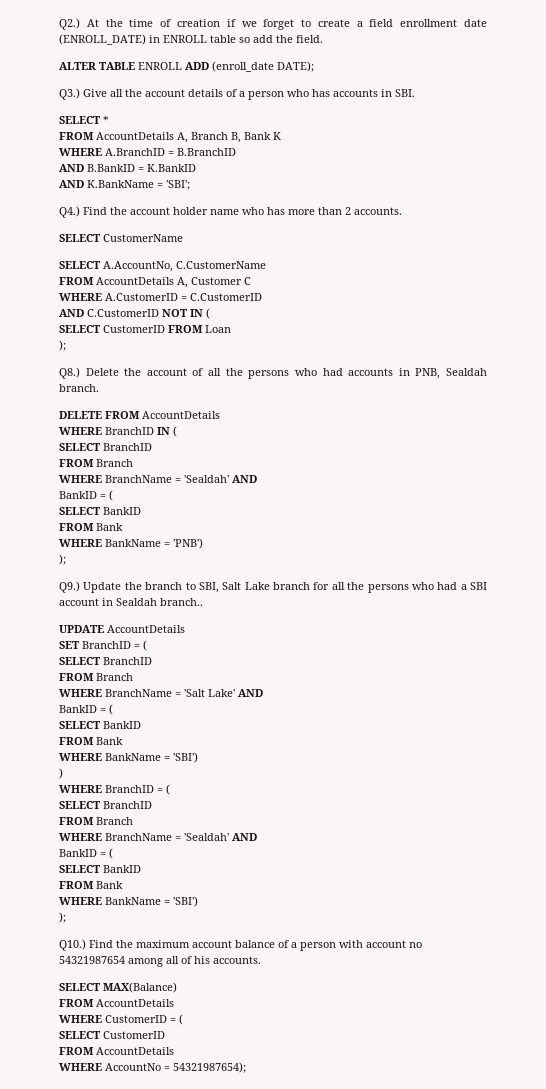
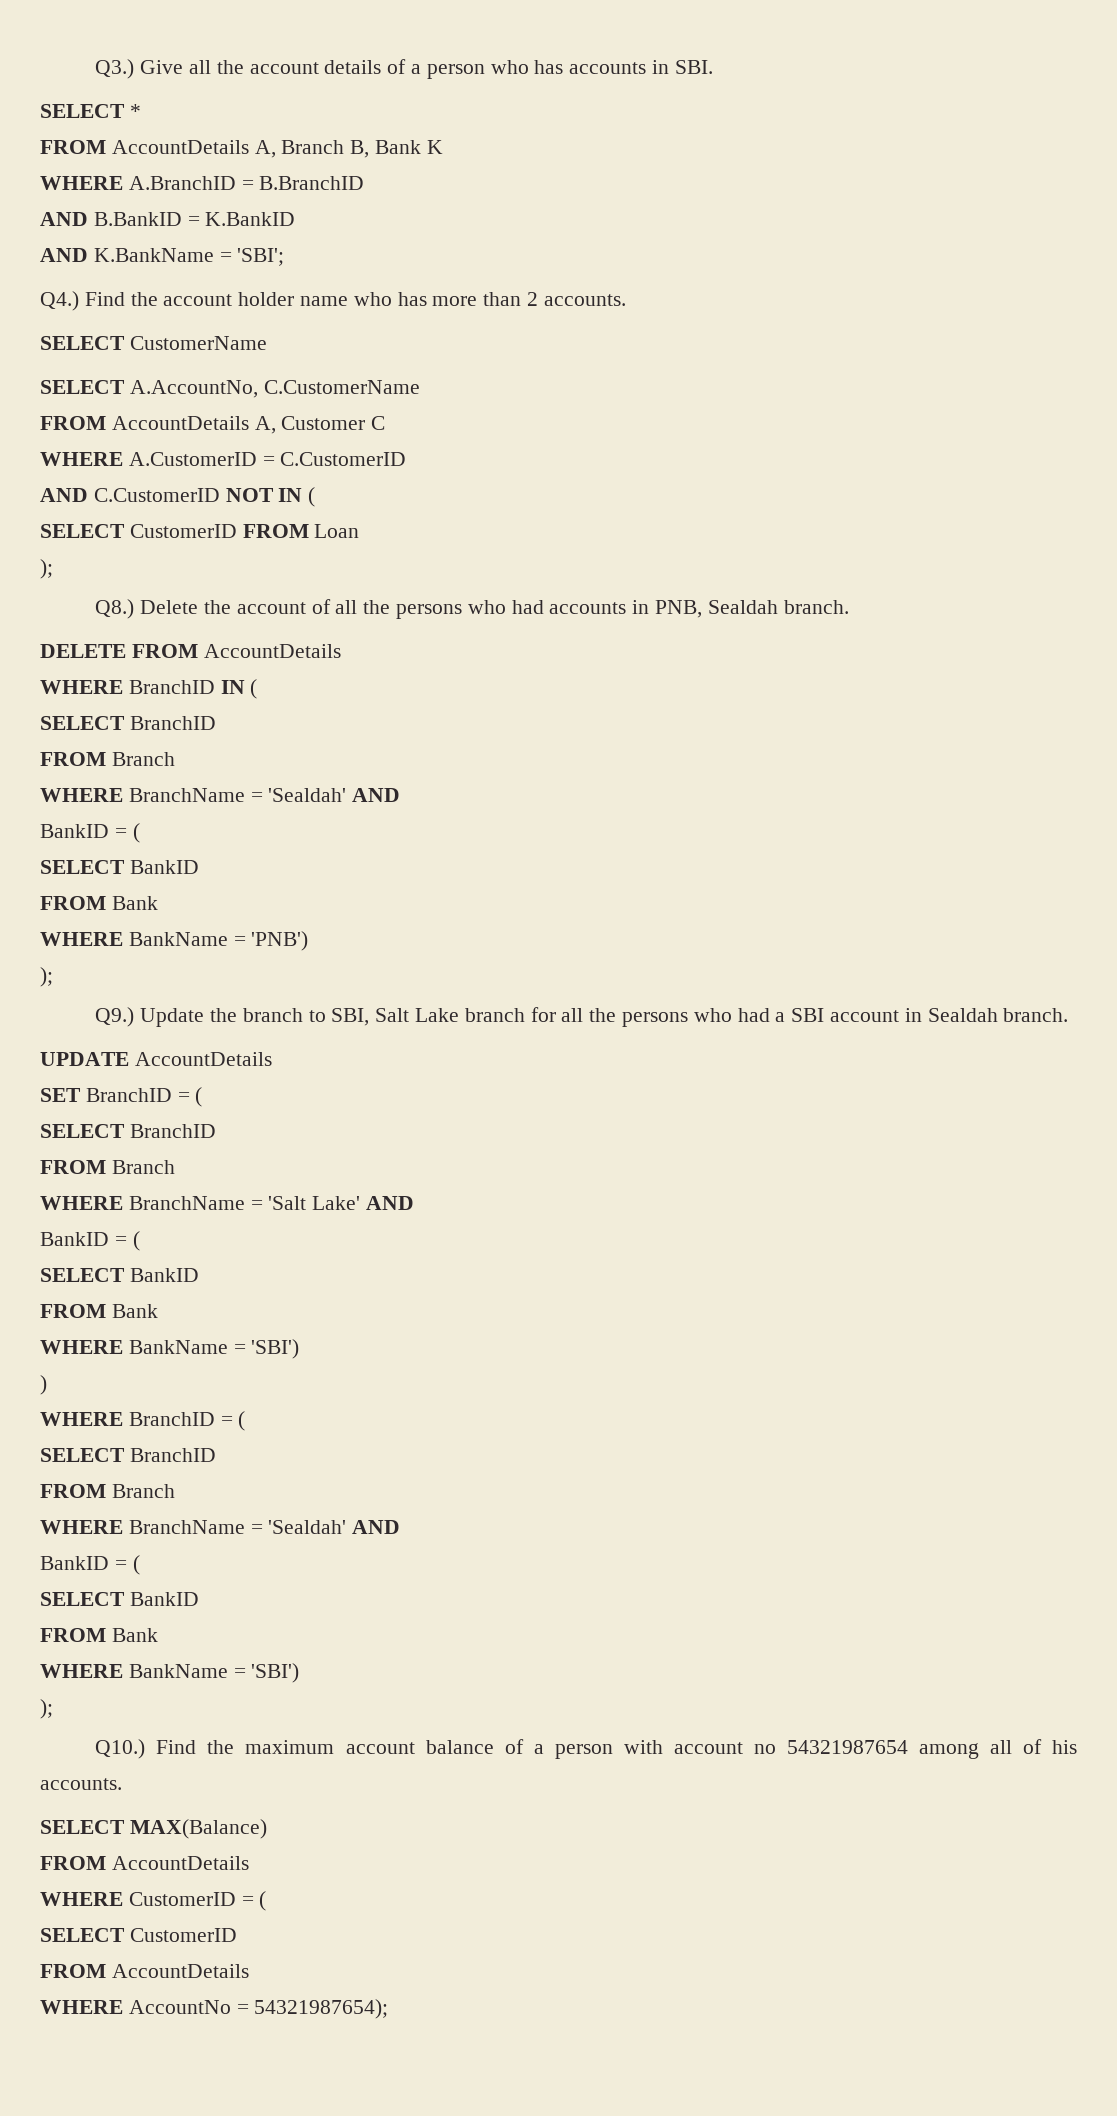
[59,18,487,30] [59,34,323,45] [59,61,314,72] Q2.) At the time of creation if we forget to create a field enrollment date (ENROLL_DATE) in ENROLL table so add the field. // ALTER TABLE ENROLL ADD (enroll_date DATE); // -> (95, 69) none
[160,598,203,606] branch.. -> [1003,1008,1069,1022] branch.

